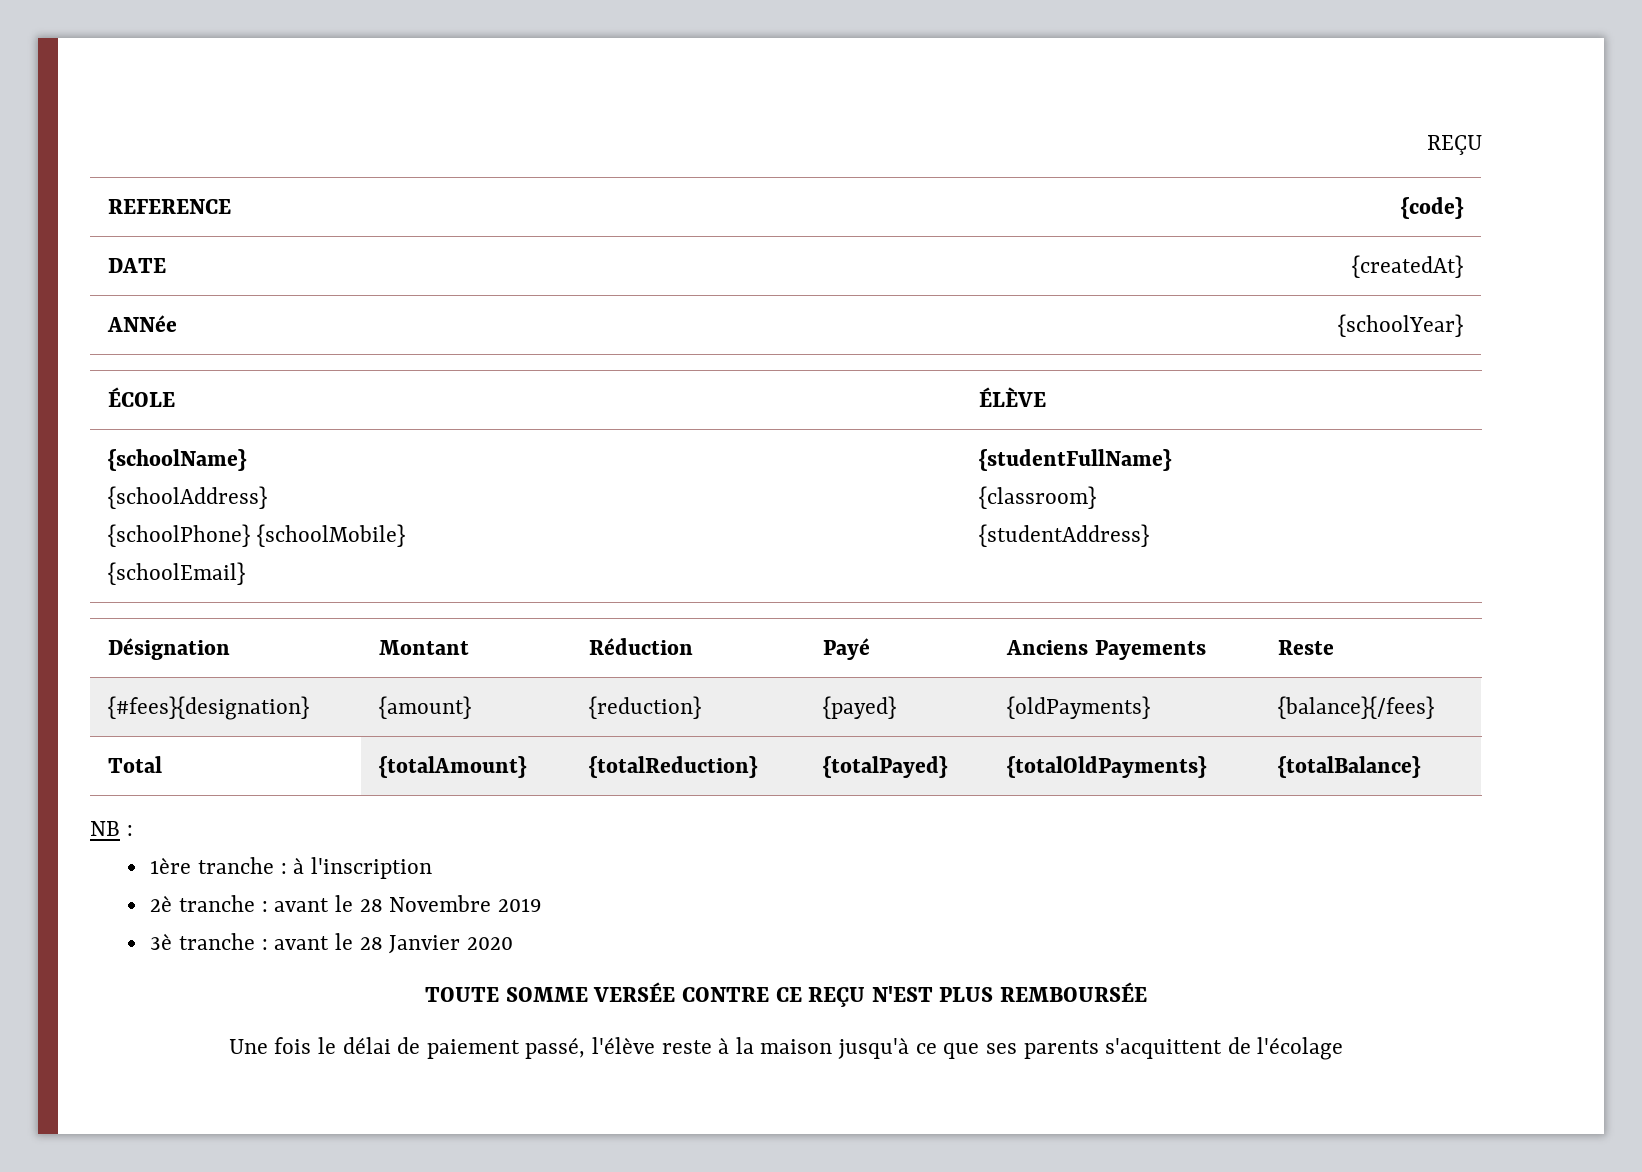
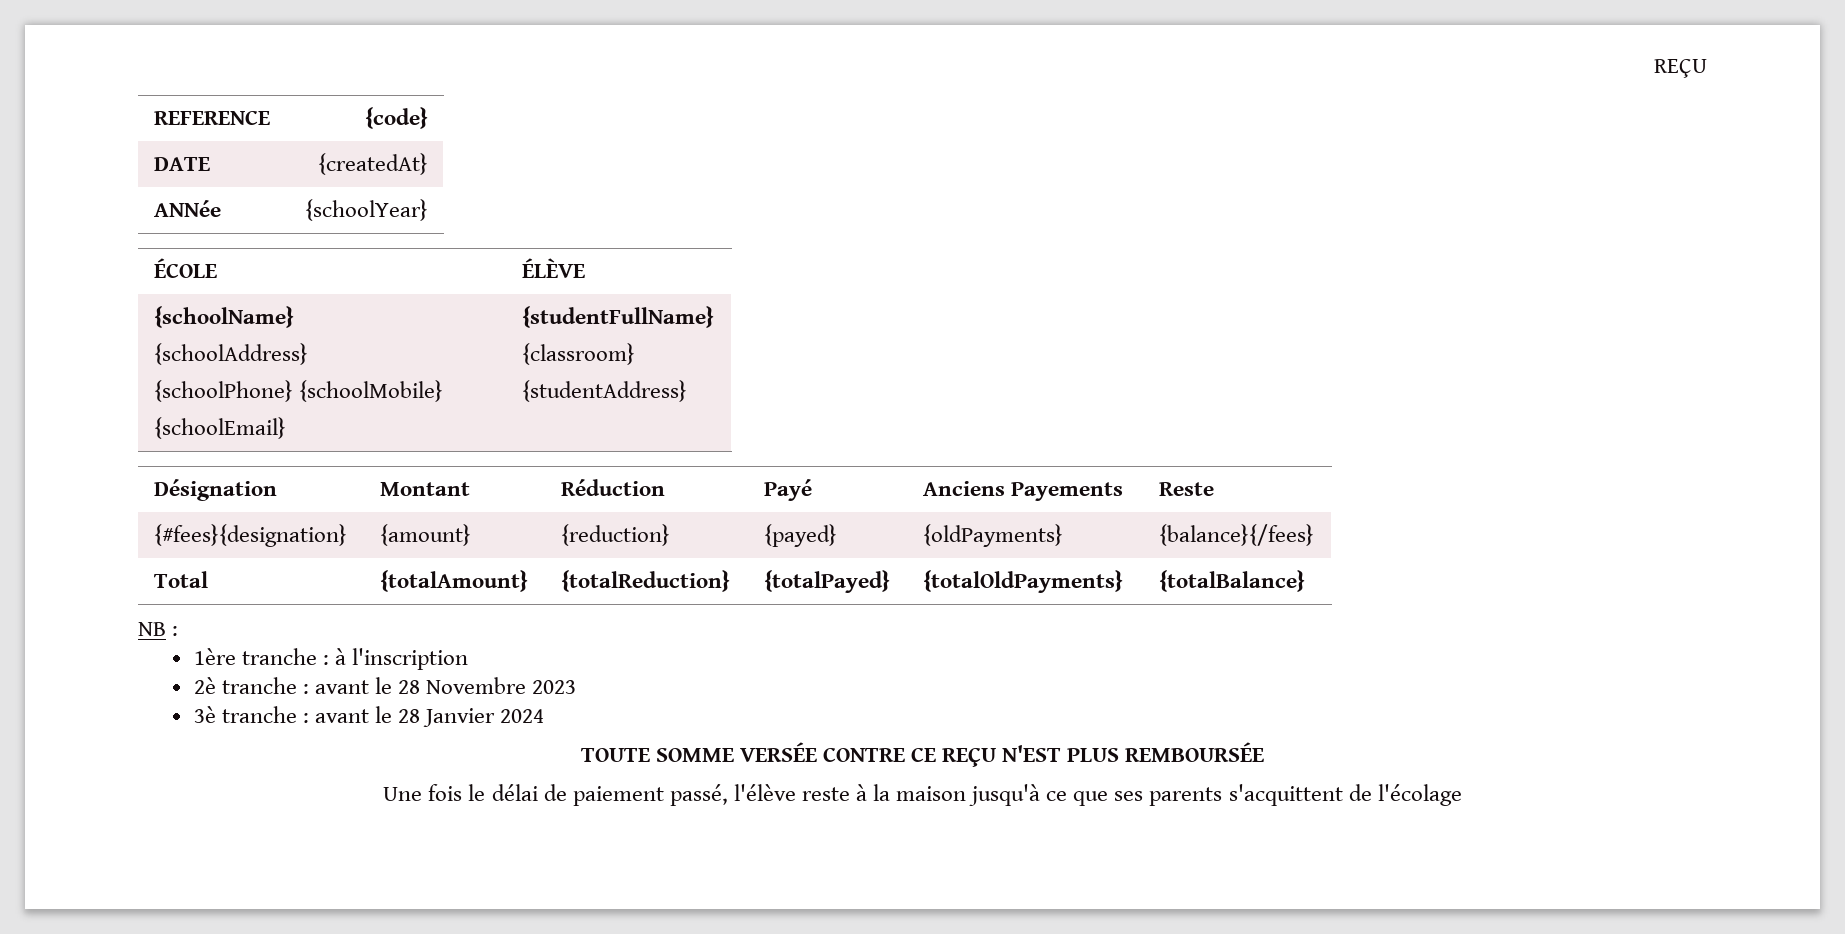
[497,898,542,912] 2019 -> [532,680,577,694] 2023
[466,937,513,950] 2020 -> [500,709,545,723] 2024

